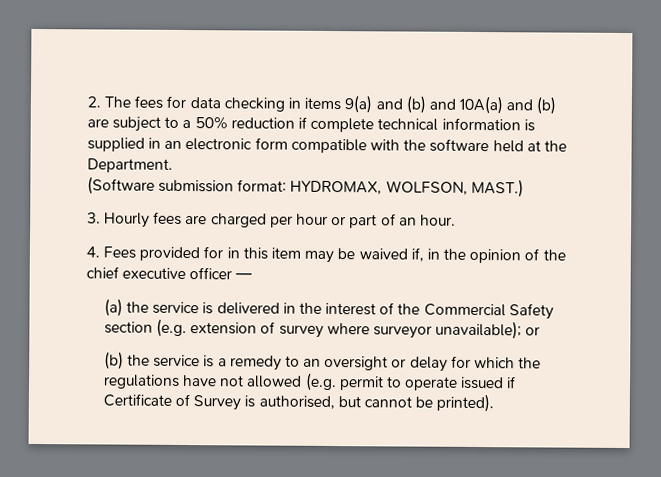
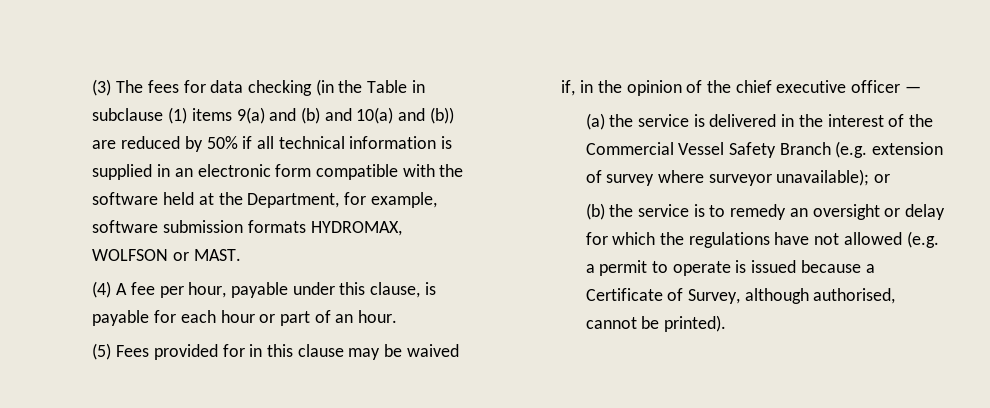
[86,96,101,108] 2. -> [92,79,112,96] (3)
[287,97,301,109] in -> [315,79,425,96] [92,107,188,124] (in the Table in subclause (1)
[459,95,557,115] [86,116,375,133] 10A(a) and (b) are subject to a 50% reduction if complete -> [356,107,454,124] [92,136,275,152] 10(a) and (b)) are reduced by 50% if all
[86,158,173,173] [86,176,524,198] [86,211,293,228] Department. // (Software submission format: HYDROMAX, WOLFSON, MAST.) // 3. Hourly fees are charged per -> [247,192,437,208] [92,220,402,236] [92,249,241,261] [92,281,436,298] [92,310,216,326] Department, for example, software submission formats HYDROMAX, WOLFSON or MAST. // (4) A fee per hour, payable under this clause, is payable for each
[85,246,100,258] 4. -> [92,343,112,360] (5)
[270,247,301,259] item -> [297,344,344,357] clause
[508,303,554,320] [103,321,153,334] Safety section -> [678,142,831,158] Vessel Safety Branch
[217,355,300,371] a remedy to -> [709,204,787,220] to remedy
(337, 382) none -> [585,264,595,273] a
[460,376,517,390] [102,393,361,411] issued if Certificate of Survey is authorised, but -> [735,260,875,273] [585,288,896,304] is issued because a Certificate of Survey, although authorised,

